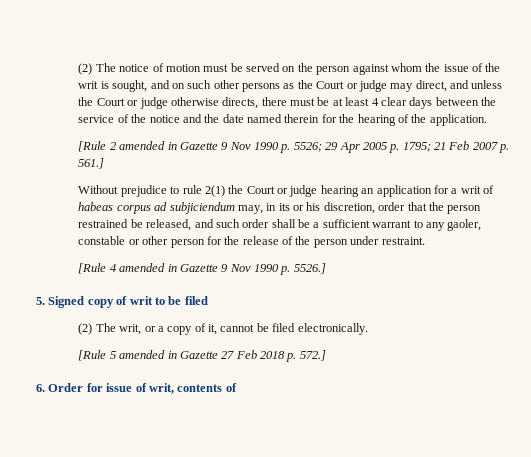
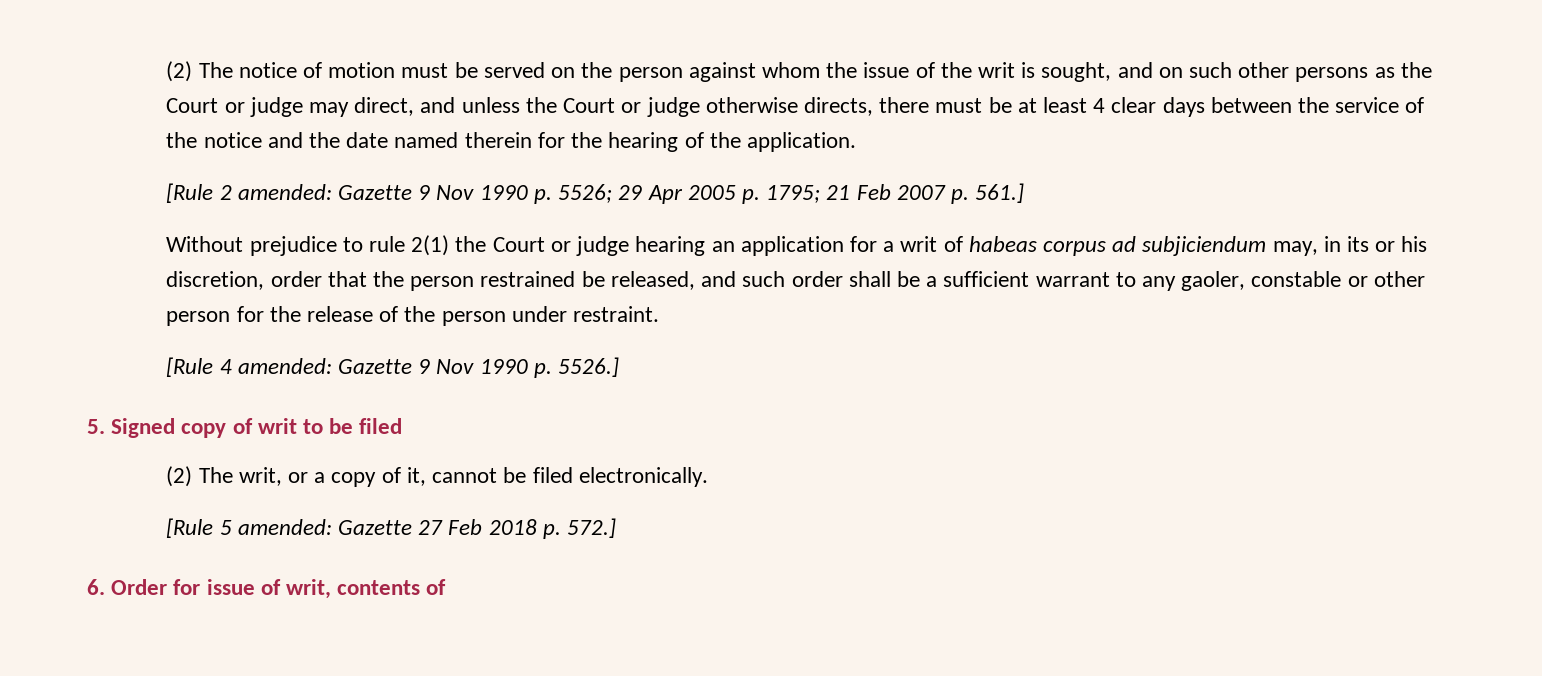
[119,141,177,150] amended in -> [237,184,332,200] amended:
[119,263,177,272] amended in -> [237,358,332,374] amended:
[119,350,177,359] amended in -> [237,519,332,535] amended:

